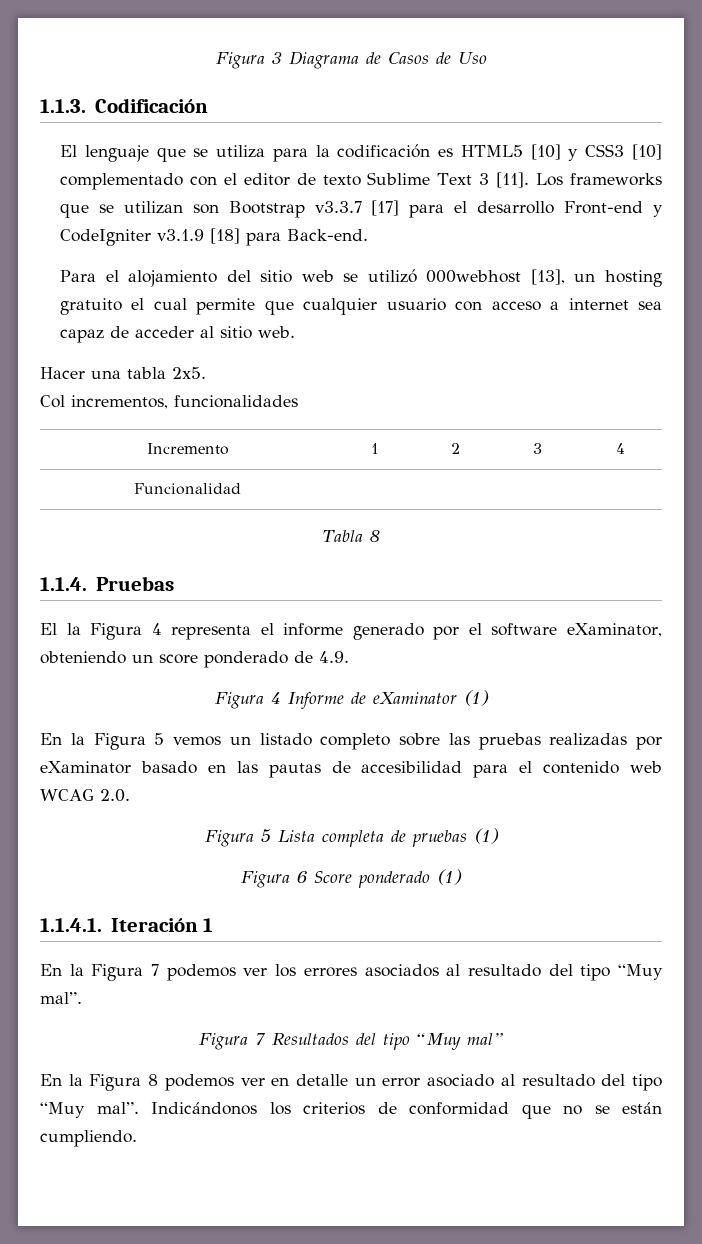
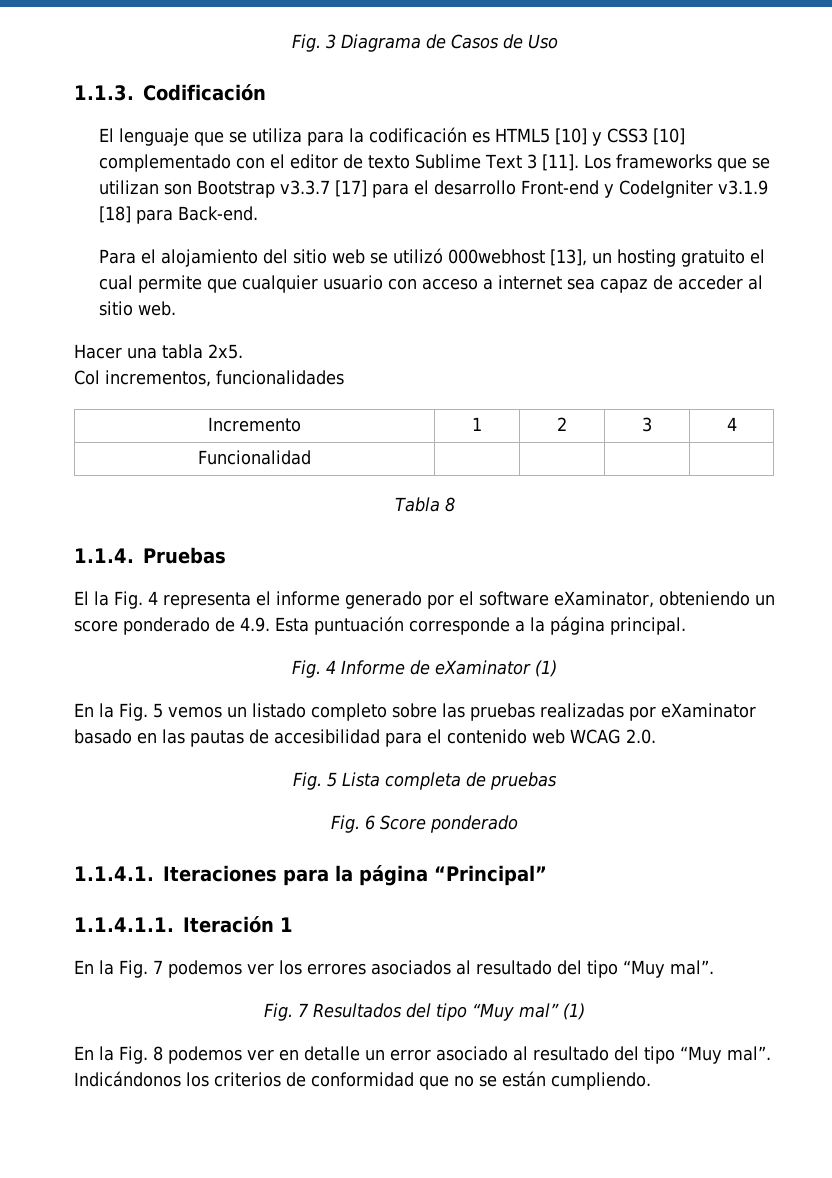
[215,52,265,69] Figura -> [291,34,321,52] Fig.
[90,623,143,640] Figura -> [114,591,143,609] Fig.
[214,692,264,709] // Figura -> [275,616,686,635] [292,660,321,678] Esta puntuación corresponde a la página principal. // Fig.
[93,733,146,750] Figura -> [119,703,148,721] Fig.
[204,830,254,847] Figura -> [293,772,322,790] Fig.
[473,828,499,844] [241,871,290,888] (1) // Figura -> [331,815,360,833] // Fig.
[437,869,462,885] [40,918,102,932] (1) // 1.1.4.1. -> [74,865,547,886] [74,917,174,932] // 1.1.4.1. Iteraciones para la página “Principal” // 1.1.4.1.1.
[91,964,144,981] Figura -> [119,960,148,978] Fig.
[199,1033,248,1050] Figura -> [264,1003,293,1021] Fig.
[40,1074,142,1091] // En la Figura -> [563,1003,585,1020] [74,1046,148,1064] (1) // En la Fig.

